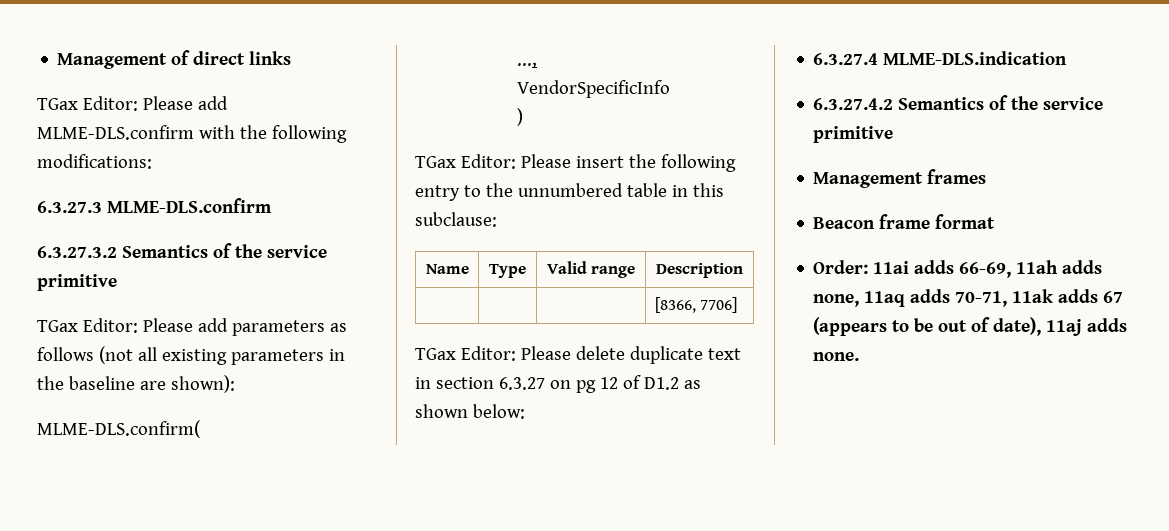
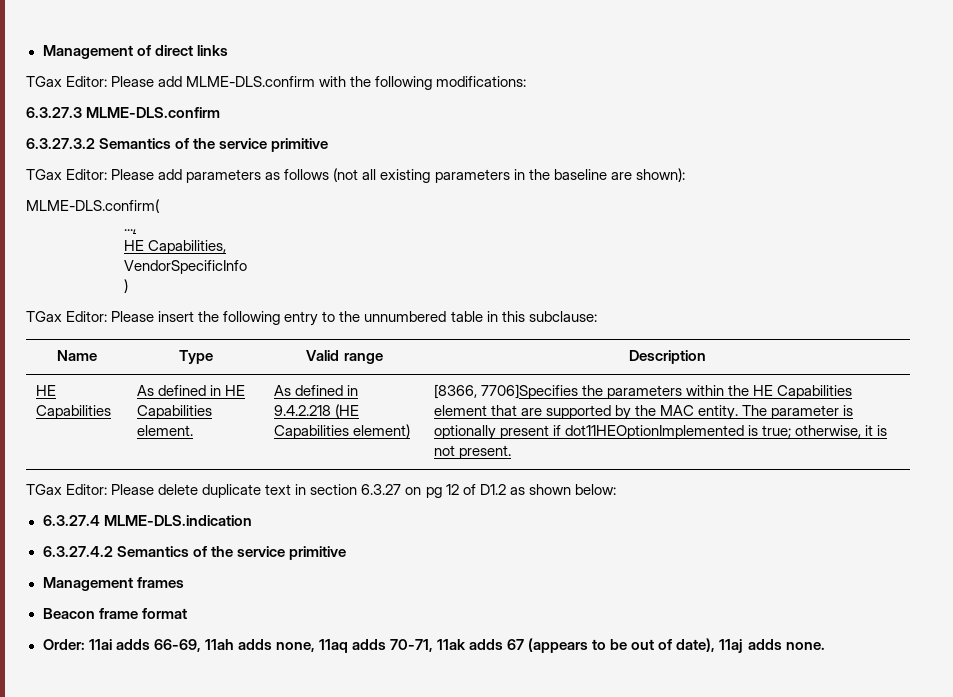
(537, 65) none -> [123,240,226,254] // HE Capabilities,
[654,297,738,313] | | | [8366, 7706] -> [35,385,56,396] [35,405,111,419] [136,385,246,396] [136,405,212,419] [136,425,193,436] [273,385,358,396] [273,404,359,418] [273,424,410,439] [433,384,853,399] [433,405,854,420] [433,425,888,440] [433,445,511,459] HE Capabilities | As defined in HE Capabilities element. | As defined in 9.4.2.218 (HE Capabilities element) | [8366, 7706]Specifies the parameters within the HE Capabilities element that are supported by the MAC entity. The parameter is optionally present if dot11HEOptionImplemented is true; otherwise, it is not present.

